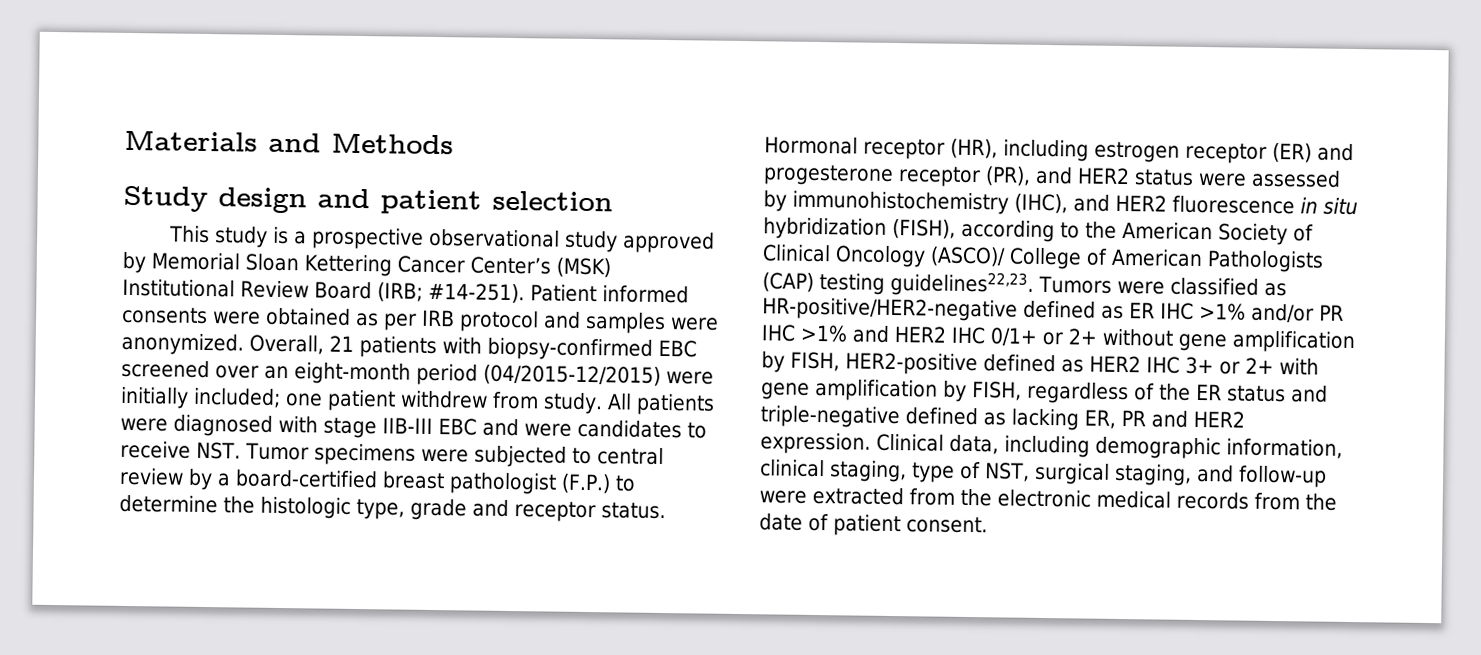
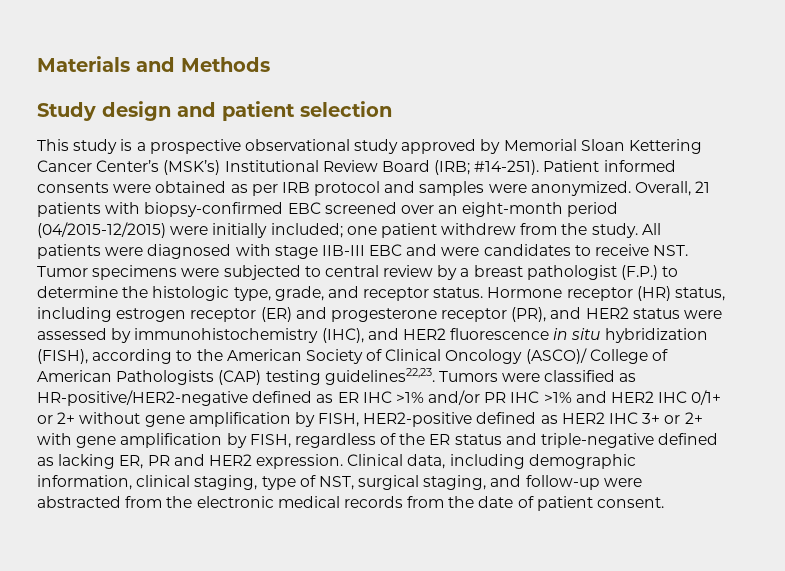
[555,257,611,278] (MSK) -> [163,160,221,175] (MSK’s)
(539, 400) none -> [561,223,588,235] the
[235,469,378,489] board-certified -> (470, 272) none
[410,498,467,521] grade -> [274,286,324,301] grade,
[764,136,998,160] Hormonal receptor (HR), -> [487,286,726,301] Hormone receptor (HR) status,
[812,486,904,506] extracted -> [37,496,121,508] abstracted

